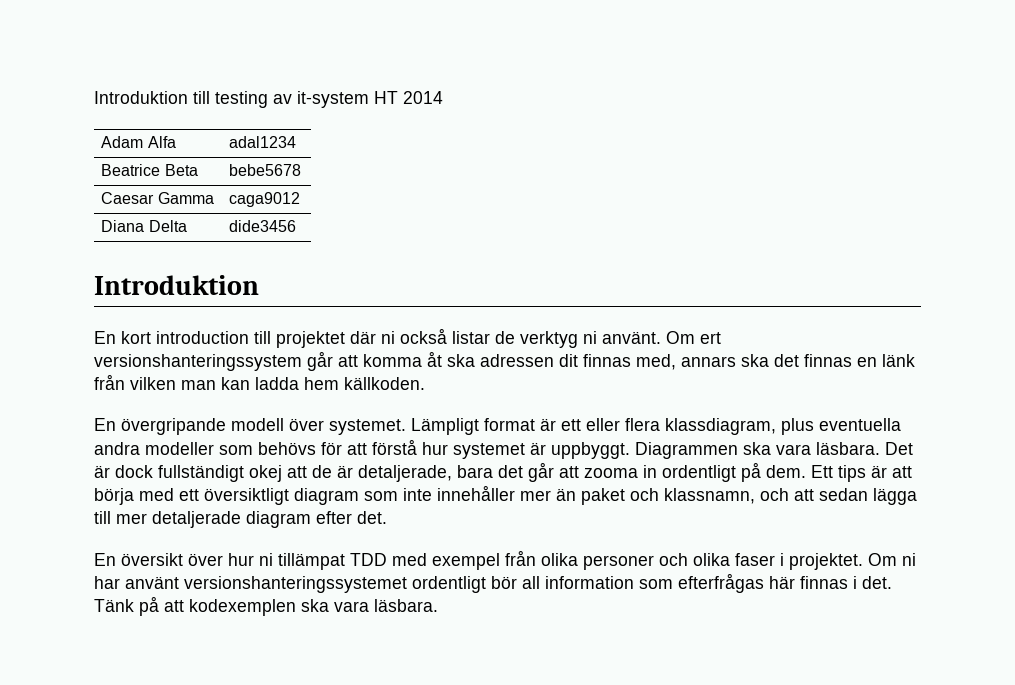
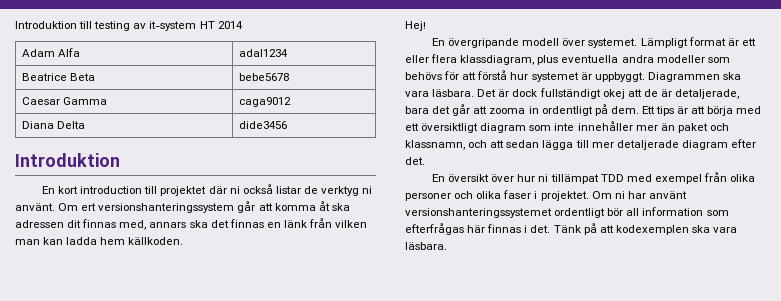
(425, 383) none -> [405,21,426,31] // Hej!

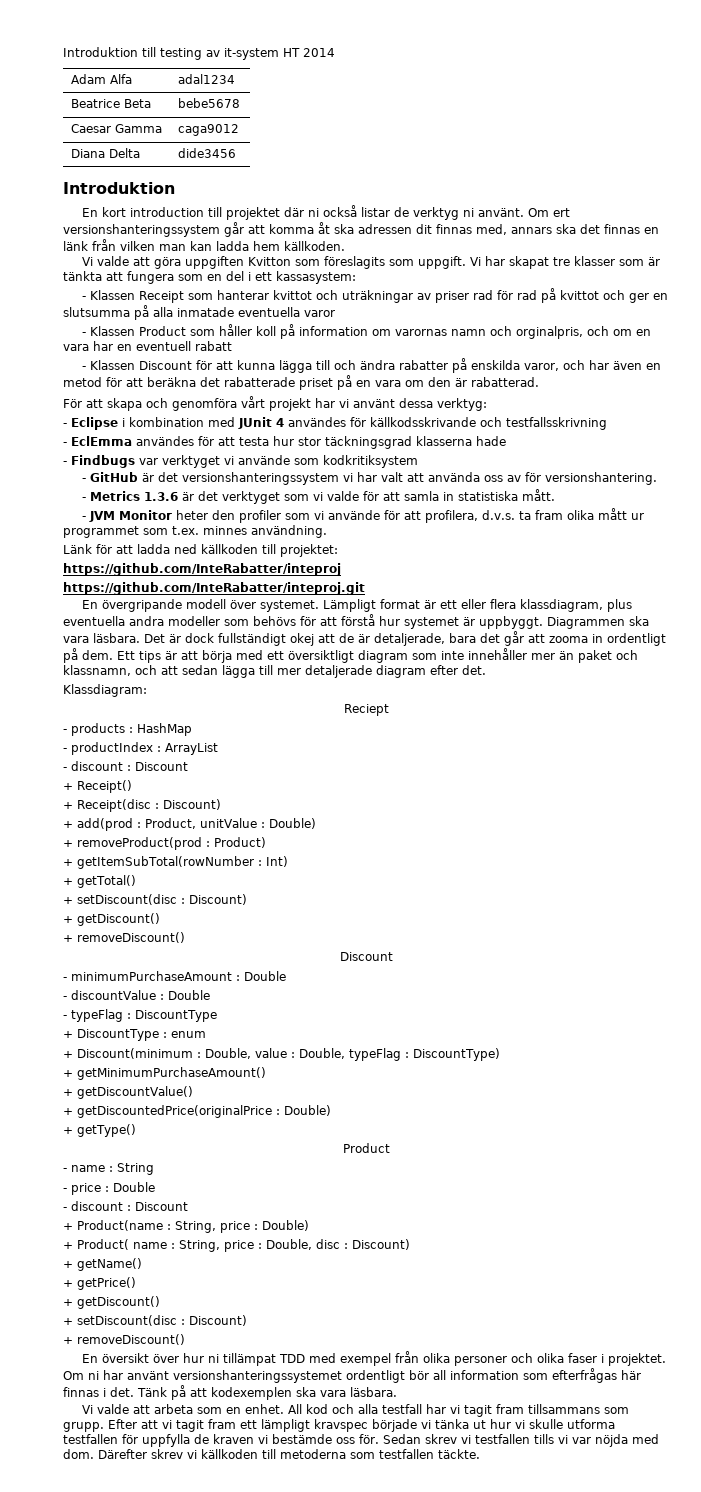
[405,21,426,31] Hej! -> [81,256,660,269] [63,271,356,284] [81,288,668,303] [63,305,335,320] [81,324,651,339] [63,341,232,351] [81,358,661,373] [63,375,539,390] [63,396,487,411] [63,417,607,430] [63,436,506,449] [63,455,418,468] [81,472,657,485] [81,489,555,504] [81,508,644,523] [63,525,327,538] [63,544,338,557] [63,563,341,576] [63,582,365,595] Vi valde att göra uppgiften Kvitton som föreslagits som uppgift. Vi har skapat tre klasser som är tänkta att fungera som en del i ett kassasystem: // - Klassen Receipt som hanterar kvittot och uträkningar av priser rad för rad på kvittot och ger en slutsumma på alla inmatade eventuella varor // - Klassen Product som håller koll på information om varornas namn och orginalpris, och om en vara har en eventuell rabatt // - Klassen Discount för att kunna lägga till och ändra rabatter på enskilda varor, och har även en metod för att beräkna det rabatterade priset på en vara om den är rabatterad. // För att skapa och genomföra vårt projekt har vi använt dessa verktyg: // - Eclipse i kombination med JUnit 4 användes för källkodsskrivande och testfallsskrivning // - EclEmma användes för att testa hur stor täckningsgrad klasserna hade // - Findbugs var verktyget vi använde som kodkritiksystem // - GitHub är det versionshanteringssystem vi har valt att använda oss av för versionshantering. // - Metrics 1.3.6 är det verktyget som vi valde för att samla in statistiska mått. // - JVM Monitor heter den profiler som vi använde för att profilera, d.v.s. ta fram olika mått ur programmet som t.ex. minnes användning. // Länk för att ladda ned källkoden till projektet: // https://github.com/InteRabatter/inteproj // https://github.com/InteRabatter/inteproj.git
(425, 161) none -> [63,684,147,697] [343,704,389,716] [63,723,192,736] [63,742,218,755] [63,761,188,771] [63,780,132,793] [63,799,221,812] [63,818,316,831] [63,837,266,850] [63,856,288,869] [63,875,136,888] [63,894,247,905] [63,913,160,926] [63,932,185,943] [339,952,393,961] [63,971,286,981] [63,990,210,1000] [63,1009,217,1022] [63,1029,206,1041] [63,1048,500,1061] [63,1067,266,1080] [63,1086,193,1099] [63,1105,331,1118] [63,1124,136,1137] [342,1143,390,1153] [63,1163,154,1175] [63,1182,155,1195] [63,1201,188,1211] [63,1220,309,1233] [63,1239,410,1252] [63,1258,142,1271] [63,1277,136,1290] [63,1296,160,1309] [63,1315,247,1326] [63,1334,185,1345] // Klassdiagram: // Reciept // - products : HashMap // - productIndex : ArrayList // - discount : Discount // + Receipt() // + Receipt(disc : Discount) // + add(prod : Product, unitValue : Double) // + removeProduct(prod : Product) // + getItemSubTotal(rowNumber : Int) // + getTotal() // + setDiscount(disc : Discount) // + getDiscount() // + removeDiscount() // Discount // - minimumPurchaseAmount : Double // - discountValue : Double // - typeFlag : DiscountType // + DiscountType : enum // + Discount(minimum : Double, value : Double, typeFlag : DiscountType) // + getMinimumPurchaseAmount() // + getDiscountValue() // + getDiscountedPrice(originalPrice : Double) // + getType() // Product // - name : String // - price : Double // - discount : Discount // + Product(name : String, price : Double) // + Product( name : String, price : Double, disc : Discount) // + getName() // + getPrice() // + getDiscount() // + setDiscount(disc : Discount) // + removeDiscount()
(447, 246) none -> [81,1404,629,1417] [63,1419,615,1432] [63,1434,659,1447] [63,1449,480,1459] // Vi valde att arbeta som en enhet. All kod och alla testfall har vi tagit fram tillsammans som grupp. Efter att vi tagit fram ett lämpligt kravspec började vi tänka ut hur vi skulle utforma testfallen för uppfylla de kraven vi bestämde oss för. Sedan skrev vi testfallen tills vi var nöjda med dom. Därefter skrev vi källkoden till metoderna som testfallen täckte.

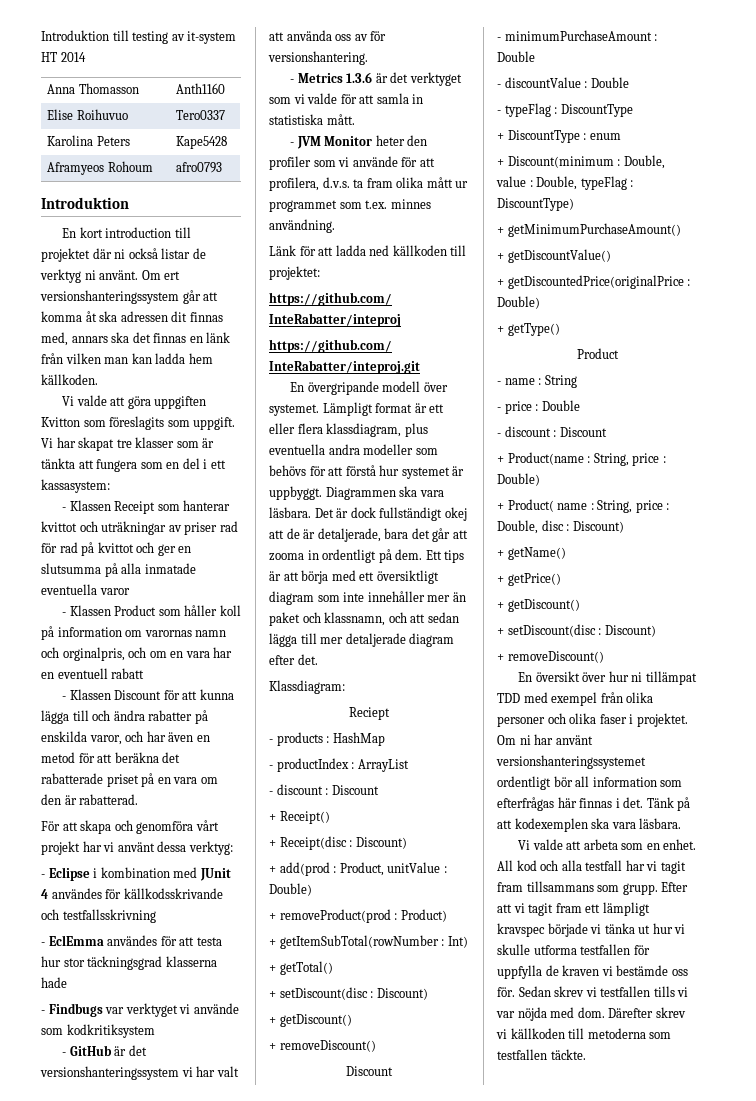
[70,74,132,84] [177,74,235,84] [70,99,151,108] [177,98,240,108] [70,124,162,133] [177,124,239,136] [70,148,140,158] [177,148,236,158] Adam Alfa | adal1234 // Beatrice Beta | bebe5678 // Caesar Gamma | caga9012 // Diana Delta | dide3456 -> [47,83,139,94] [176,83,226,94] [47,109,128,120] [176,110,226,120] [47,135,130,146] [176,136,228,149] [47,161,153,175] [176,162,223,173] Anna Thomasson | Anth1160 // Elise Roihuvuo | Tero0337 // Karolina Peters | Kape5428 // Aframyeos Rohoum | afro0793

